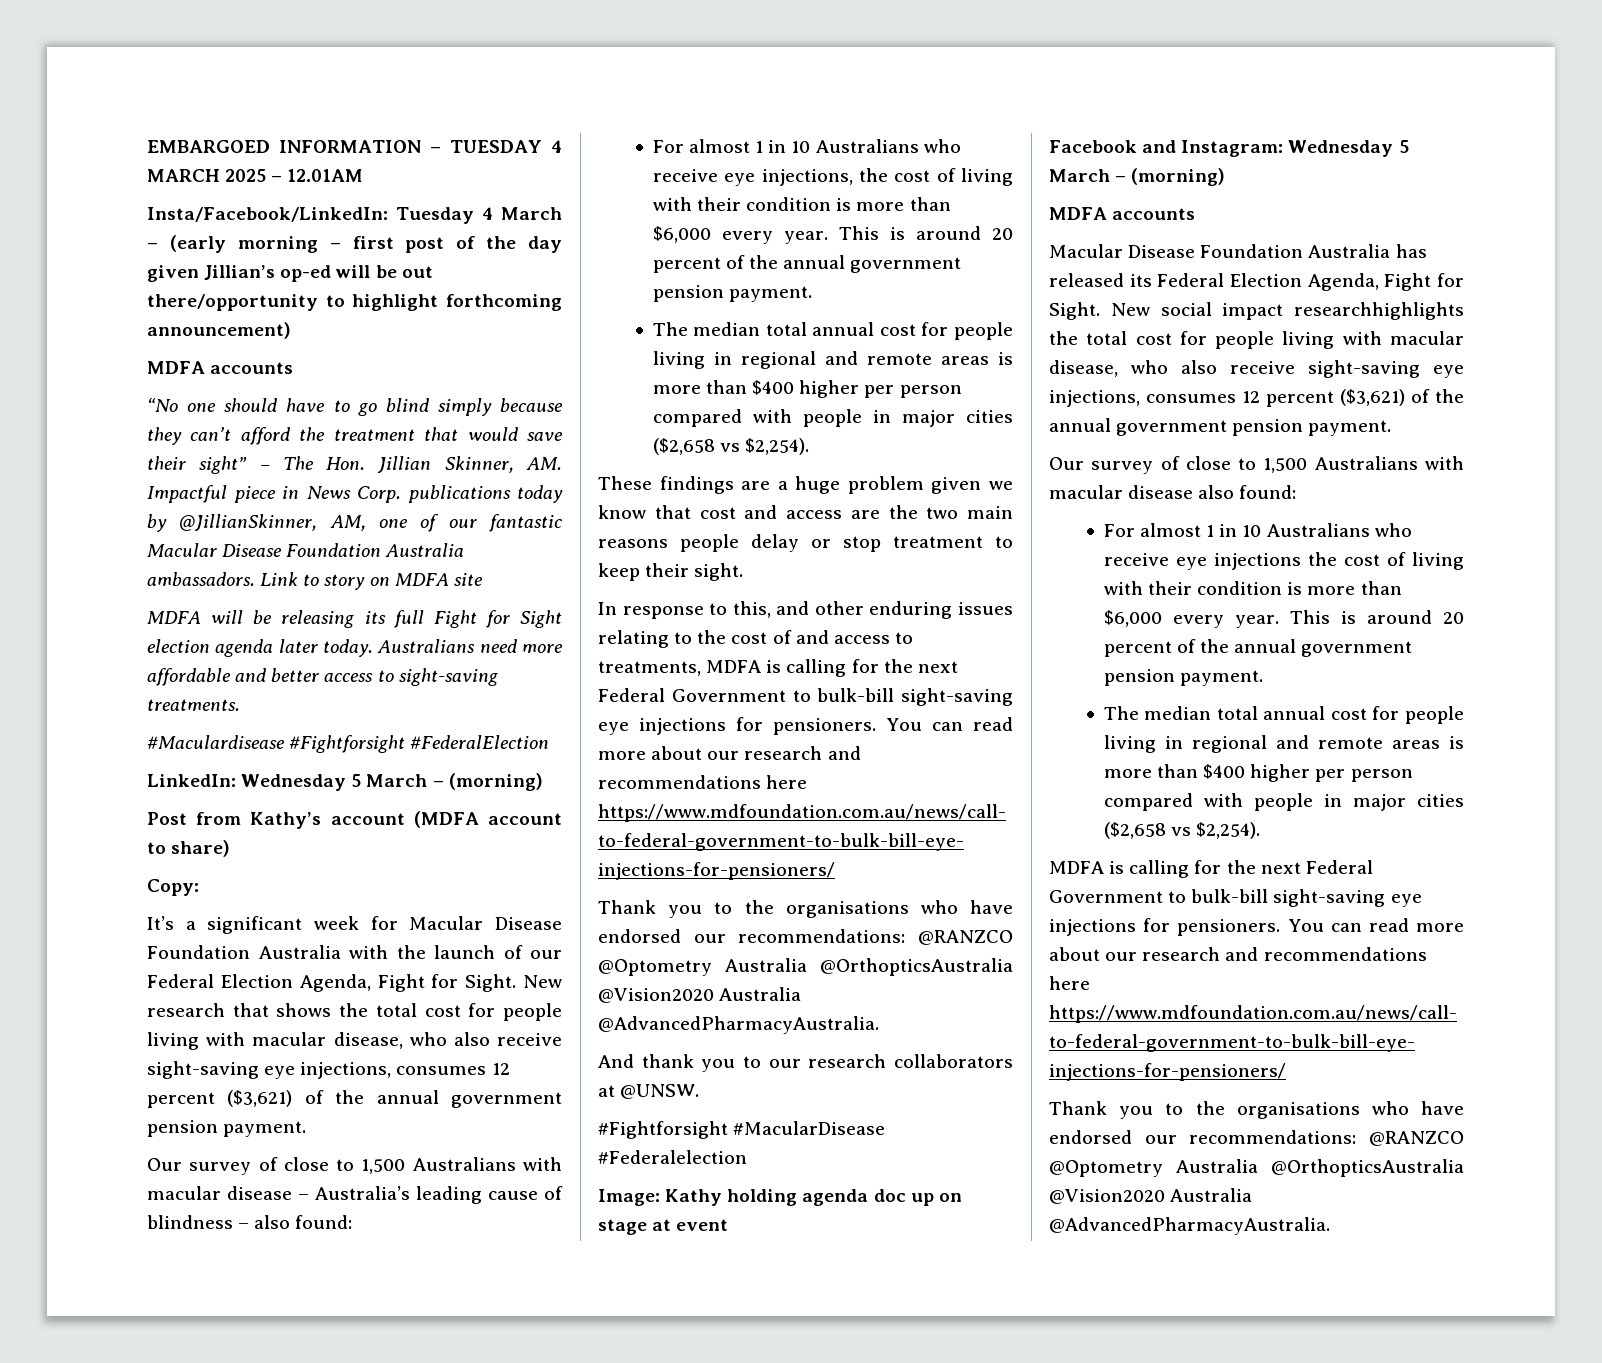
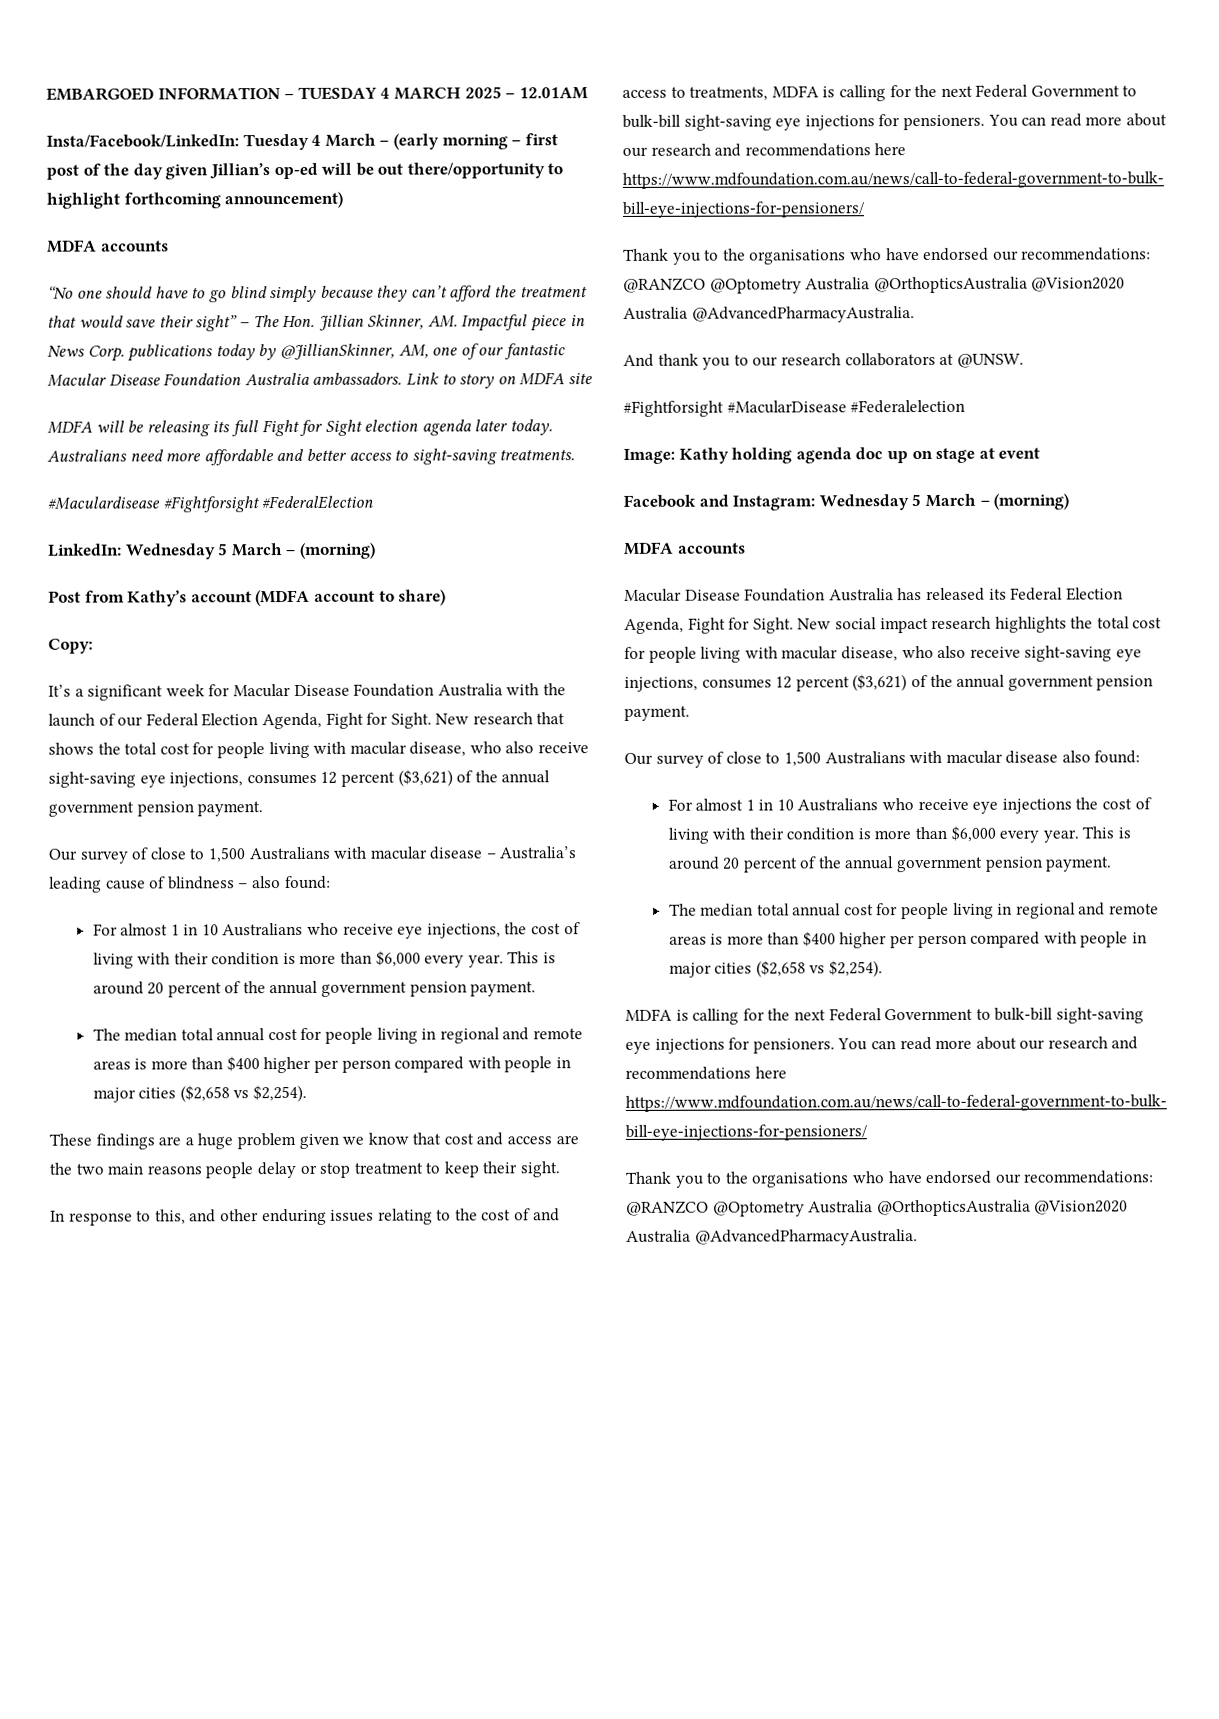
[1294,302,1464,320] researchhighlights -> [931,616,1067,633] research highlights

